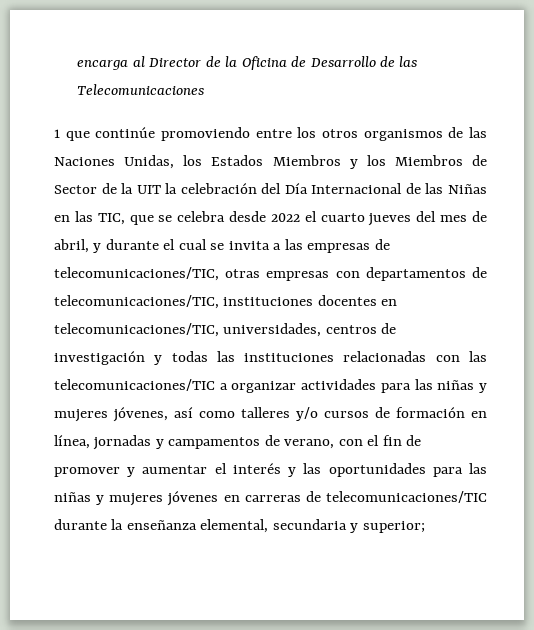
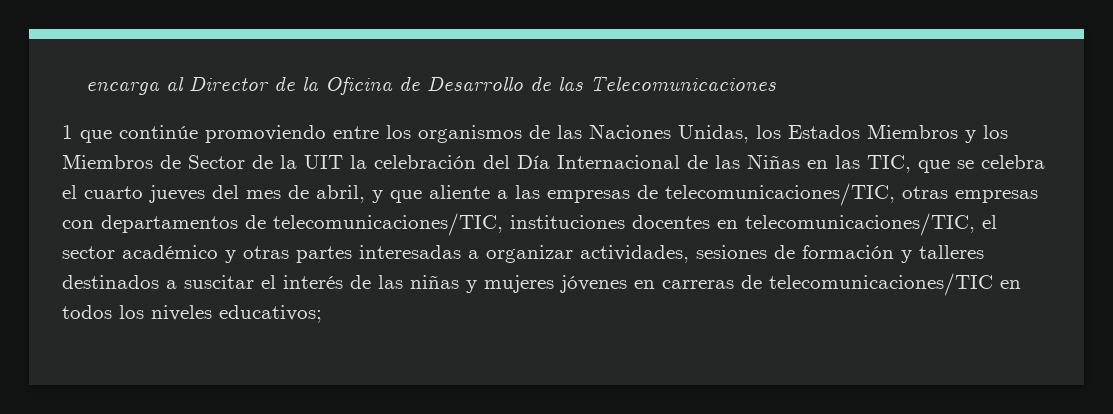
[322,129,358,138] otros -> (411, 132) none
[229,211,300,222] desde 2022 -> (1045, 162) none
[105,239,270,250] durante el cual se invita -> [390,185,490,203] que aliente
[223,323,397,337] [54,351,487,365] [54,379,488,393] [54,407,487,422] [54,435,422,450] [54,463,463,477] universidades, centros de investigación y todas las instituciones relacionadas con las telecomunicaciones/TIC a organizar actividades para las niñas y mujeres jóvenes, así como talleres y/o cursos de formación en línea, jornadas y campamentos de verano, con el fin de promover y aumentar el interés y las oportunidades para -> [982,215,997,229] [62,245,984,263] [62,275,371,289] el sector académico y otras partes interesadas a organizar actividades, sesiones de formación y talleres destinados a suscitar el interés de
[54,519,425,533] durante la enseñanza elemental, secundaria y superior; -> [1000,280,1021,289] [62,305,322,323] en todos los niveles educativos;

